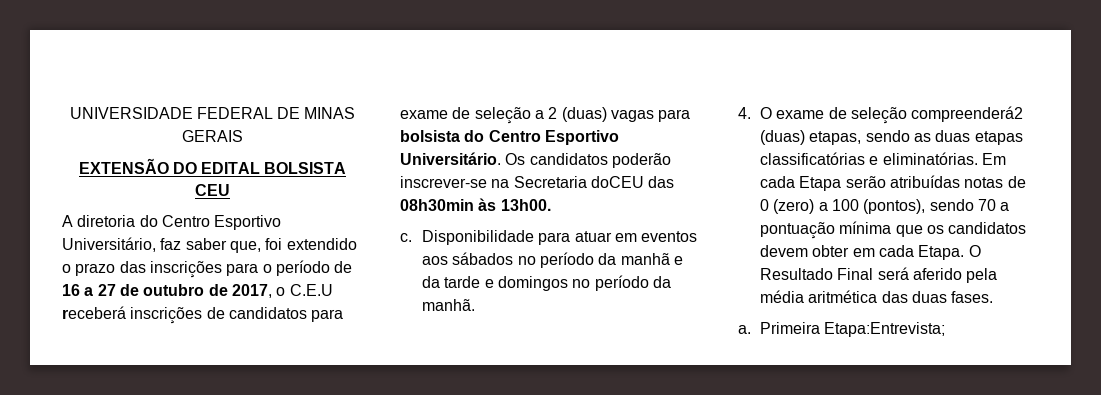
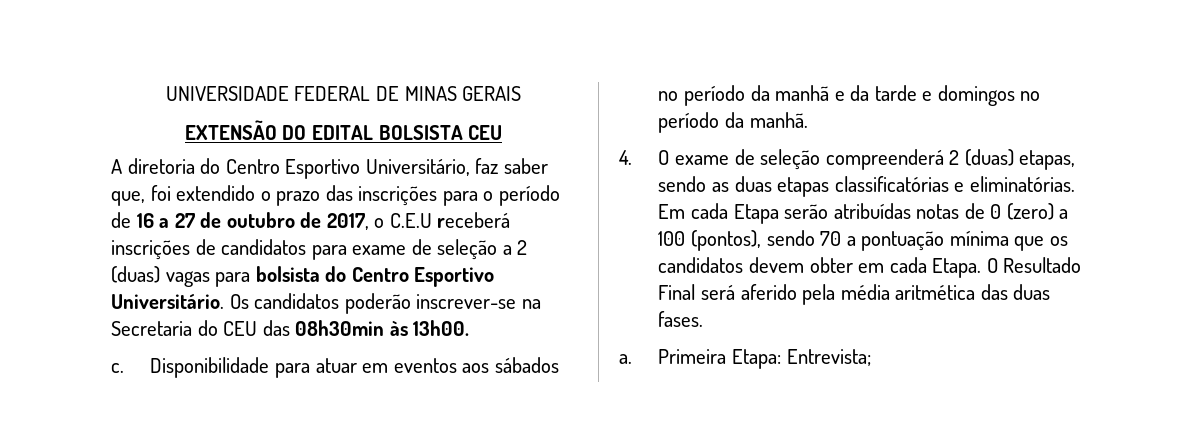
[590,176,644,188] doCEU -> [197,320,258,336] do CEU
[911,106,1024,122] compreenderá2 -> [825,149,960,170] compreenderá 2
[824,322,946,337] Etapa:Entrevista; -> [732,349,871,369] Etapa: Entrevista;

